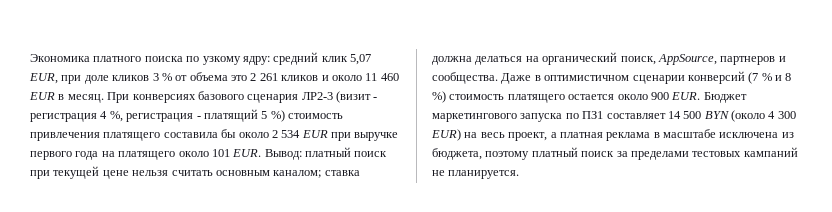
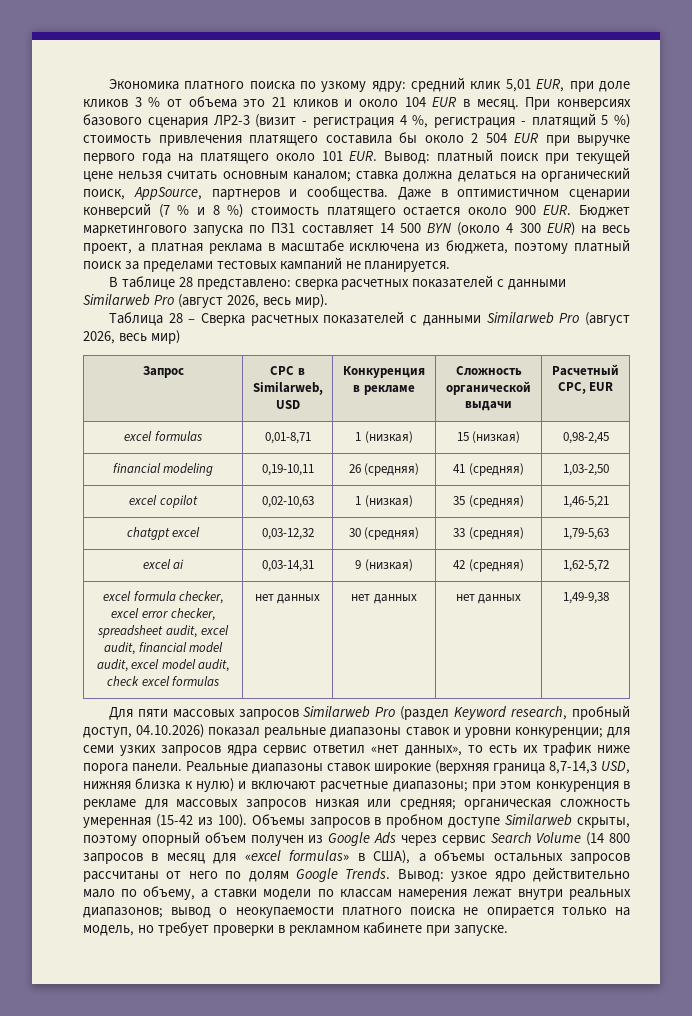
[350,54,371,65] 5,07 -> [505,79,531,92] 5,01
[250,73,278,81] 2 261 -> [272,97,286,107] 21
[365,73,399,81] 11 460 -> [404,97,426,107] 104
[281,130,301,138] 534 -> [485,133,507,143] 504
(520, 174) none -> [108,275,567,290] [83,294,328,308] [108,311,630,326] [83,330,180,344] [142,366,184,378] [270,366,305,375] [252,382,323,395] [275,400,300,409] [343,366,425,378] [353,385,415,395] [455,366,522,376] [446,381,531,395] [465,401,512,411] [552,364,619,376] [557,382,614,394] [124,431,202,441] [264,432,311,444] [355,431,413,443] [456,431,521,443] [562,432,609,444] [112,463,214,476] [261,464,314,476] [348,463,420,476] [453,463,524,476] [562,464,609,476] [129,495,198,508] [261,496,314,508] [355,495,413,507] [453,495,524,508] [562,496,609,508] [126,527,201,540] [261,528,314,540] [348,527,420,540] [453,527,524,540] [562,528,609,540] [142,559,185,569] [261,560,314,572] [355,559,413,571] [453,559,524,572] [562,560,609,572] [102,591,224,604] [111,608,215,621] [97,625,229,638] [103,642,224,655] [96,659,230,672] [106,676,220,686] [254,594,321,604] [351,594,417,604] [455,594,522,604] [562,592,609,604] [108,705,630,720] [83,724,630,738] [83,742,630,756] [83,760,630,774] [83,778,630,792] [83,799,630,810] [83,814,630,828] [83,831,630,846] [83,850,630,864] [83,867,630,882] [83,886,631,900] [83,907,630,918] [83,922,509,936] // В таблице 28 представлено: сверка расчетных показателей с данными Similarweb Pro (август 2026, весь мир). // Таблица 28 – Сверка расчетных показателей с данными Similarweb Pro (август 2026, весь мир) // Запрос | CPC в Similarweb, USD | Конкуренция в рекламе | Сложность органической выдачи | Расчетный CPC, EUR // excel formulas | 0,01-8,71 | 1 (низкая) | 15 (низкая) | 0,98-2,45 // financial modeling | 0,19-10,11 | 26 (средняя) | 41 (средняя) | 1,03-2,50 // excel copilot | 0,02-10,63 | 1 (низкая) | 35 (средняя) | 1,46-5,21 // chatgpt excel | 0,03-12,32 | 30 (средняя) | 33 (средняя) | 1,79-5,63 // excel ai | 0,03-14,31 | 9 (низкая) | 42 (средняя) | 1,62-5,72 // excel formula checker, excel error checker, spreadsheet audit, excel audit, financial model audit, excel model audit, check excel formulas | нет данных | нет данных | нет данных | 1,49-9,38 // Для пяти массовых запросов Similarweb Pro (раздел Keyword research, пробный доступ, 04.10.2026) показал реальные диапазоны ставок и уровни конкуренции; для семи узких запросов ядра сервис ответил «нет данных», то есть их трафик ниже порога панели. Реальные диапазоны ставок широкие (верхняя граница 8,7-14,3 USD, нижняя близка к нулю) и включают расчетные диапазоны; при этом конкуренция в рекламе для массовых запросов низкая или средняя; органическая сложность умеренная (15-42 из 100). Объемы запросов в пробном доступе Similarweb скрыты, поэтому опорный объем получен из Google Ads через сервис Search Volume (14 800 запросов в месяц для «excel formulas» в США), а объемы остальных запросов рассчитаны от него по долям Google Trends. Вывод: узкое ядро действительно мало по объему, а ставки модели по классам намерения лежат внутри реальных диапазонов; вывод о неокупаемости платного поиска не опирается только на модель, но требует проверки в рекламном кабинете при запуске.

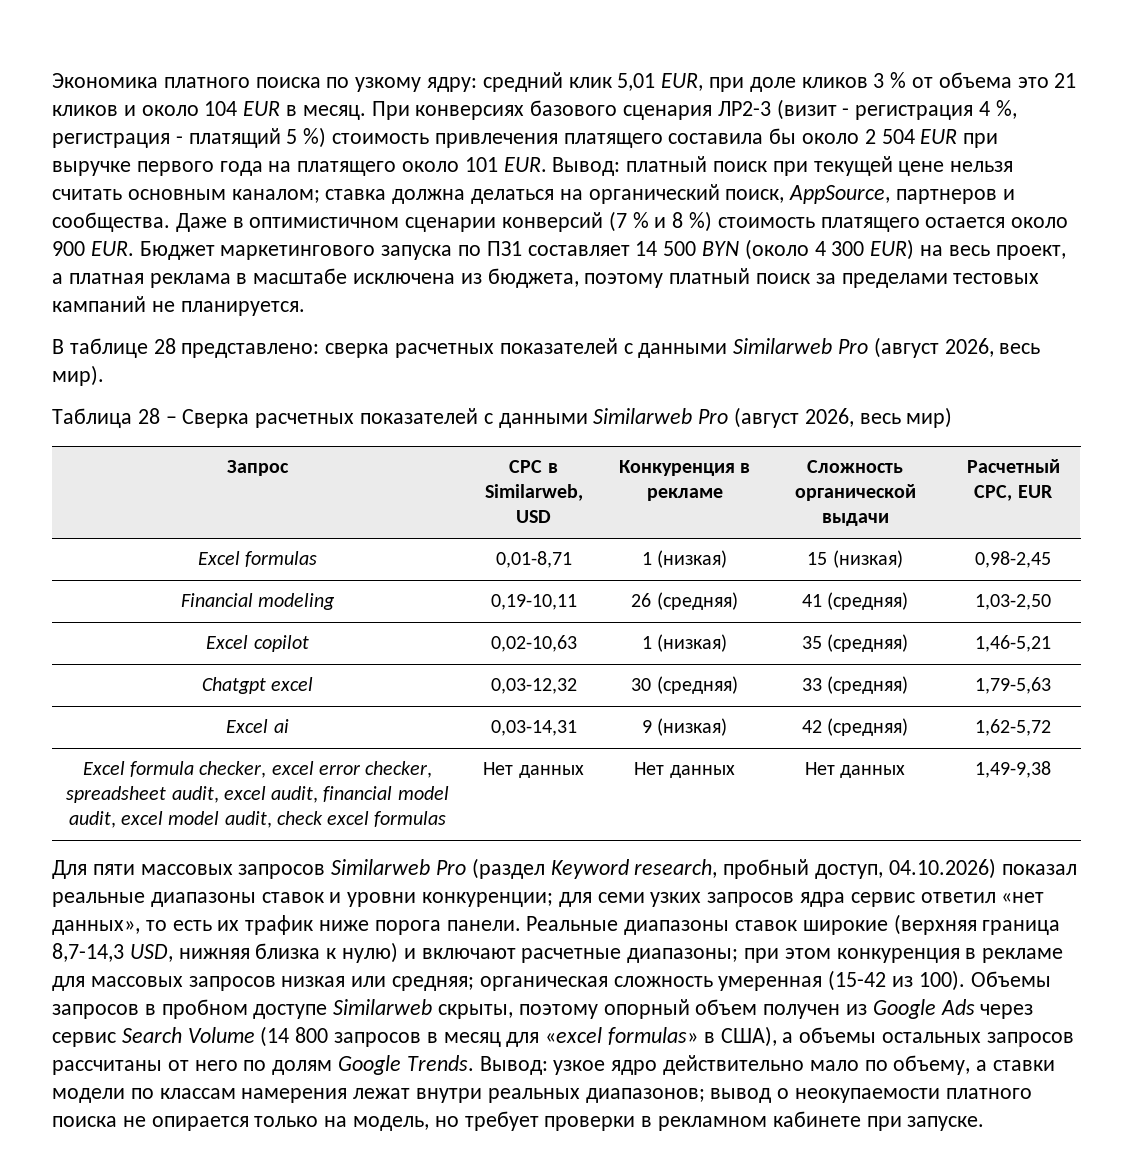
[124,431,153,441] excel -> [197,551,240,565] Excel
[112,463,161,473] financial -> [180,593,253,607] Financial
[129,495,158,505] excel -> [206,635,249,649] Excel
[126,527,170,540] chatgpt -> [201,677,266,694] Chatgpt
[142,559,171,569] excel -> [226,719,269,733] Excel
[102,591,131,601] excel -> [82,761,125,775] Excel
[254,594,321,604] [351,594,417,604] [455,594,475,601] нет данных | нет данных | нет -> [483,762,584,778] [634,762,735,778] [804,762,835,775] Нет данных | Нет данных | Нет

